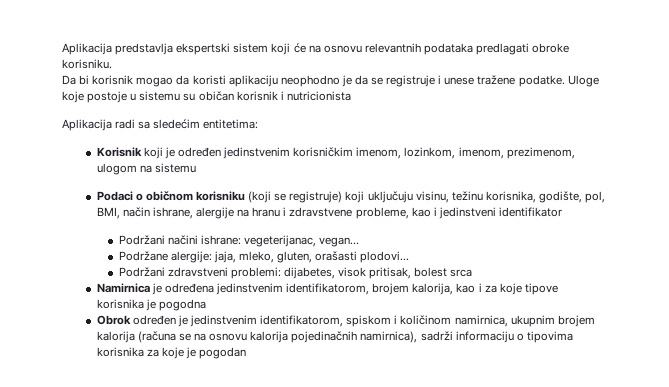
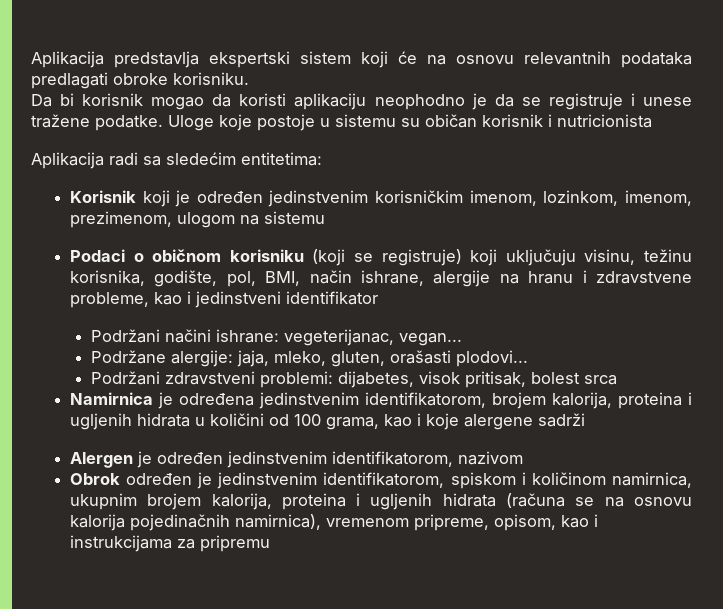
[456,283,558,295] [96,299,206,311] kao i za koje tipove korisnika je pogodna -> [617,392,692,409] [69,413,585,430] [69,451,523,468] proteina i ugljenih hidrata u količini od 100 grama, kao i koje alergene sadrži // Alergen je određen jedinstvenim identifikatorom, nazivom
[96,331,135,343] kalorija -> [211,493,496,510] kalorija, proteina i ugljenih hidrata
[420,331,573,343] [96,347,247,359] sadrži informaciju o tipovima korisnika za koje je pogodan -> [325,514,598,531] [69,535,270,552] vremenom pripreme, opisom, kao i instrukcijama za pripremu

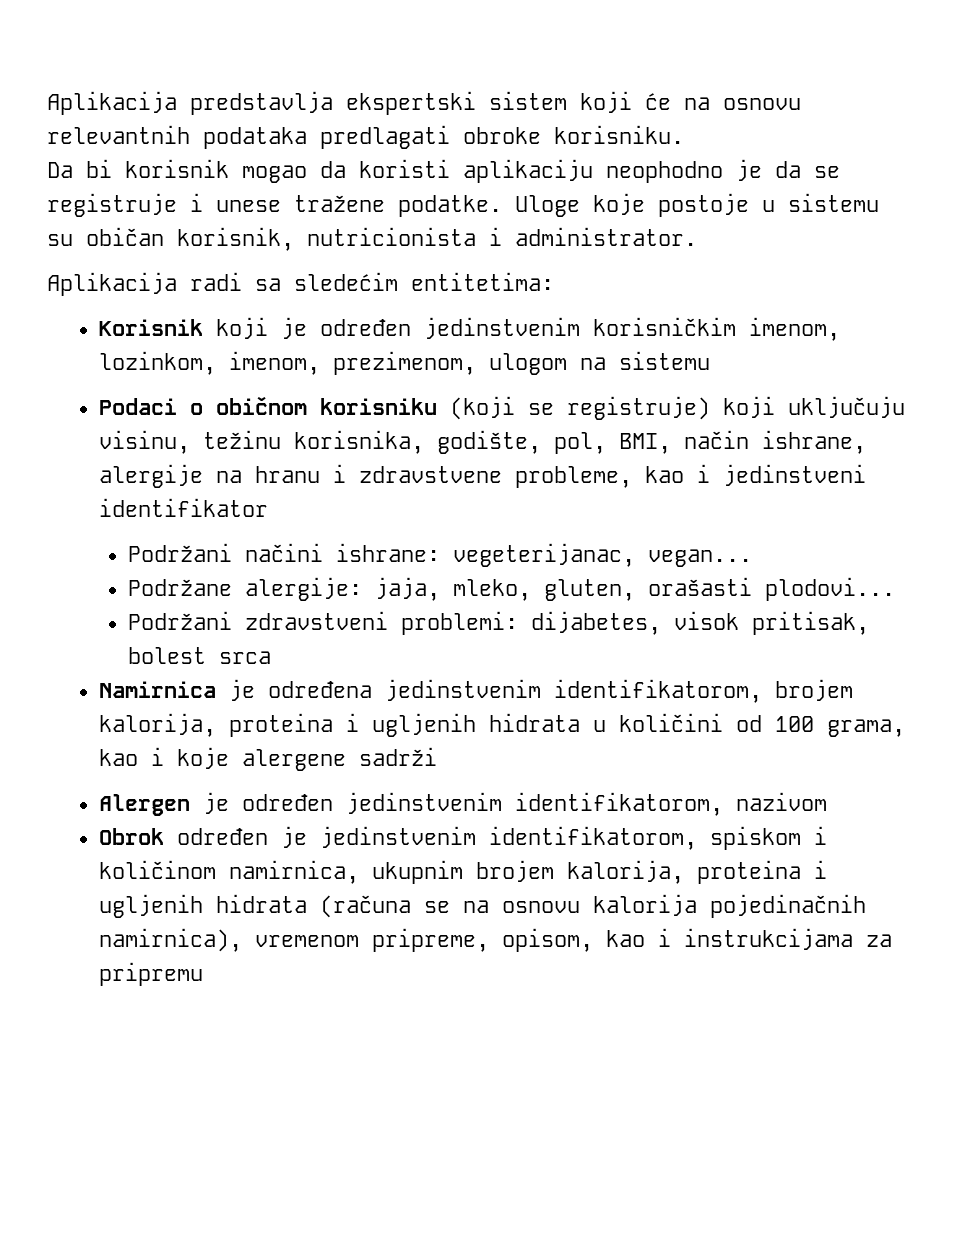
[482,114,652,128] korisnik i nutricionista -> [177,227,697,251] korisnik, nutricionista i administrator.

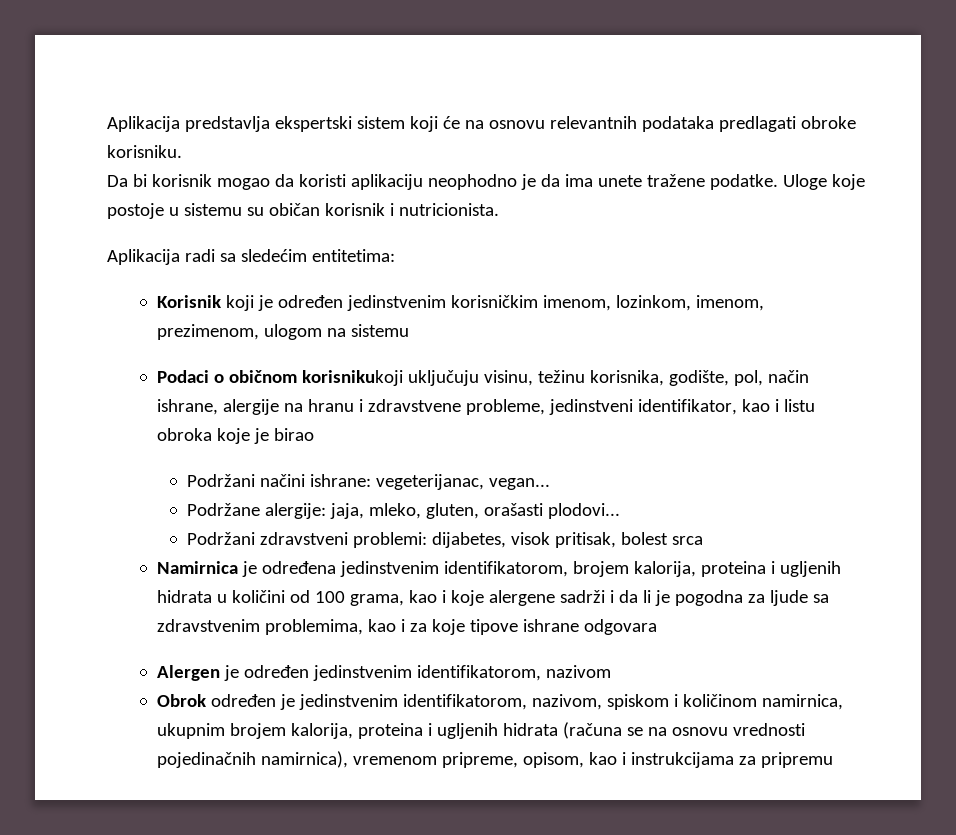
[814,166,840,178] [47,193,281,217] se registruje i unese -> [564,174,642,187] ima unete
[177,227,697,251] korisnik, nutricionista i administrator. -> [324,203,499,216] korisnik i nutricionista.
[320,396,776,420] korisniku (koji se registruje) koji -> [302,370,404,386] korisnikukoji
[619,433,672,454] BMI, -> (763, 378) none
[645,464,867,486] [99,498,269,517] kao i jedinstveni identifikator -> [549,399,815,415] [157,428,315,444] jedinstveni identifikator, kao i listu obroka koje je birao
(438, 756) none -> [609,590,829,606] [157,619,657,635] i da li je pogodna za ljude sa zdravstvenim problemima, kao i za koje tipove ishrane odgovara
(698, 838) none -> [532,694,603,710] nazivom,
[593,894,698,916] kalorija -> [732,723,805,736] vrednosti

